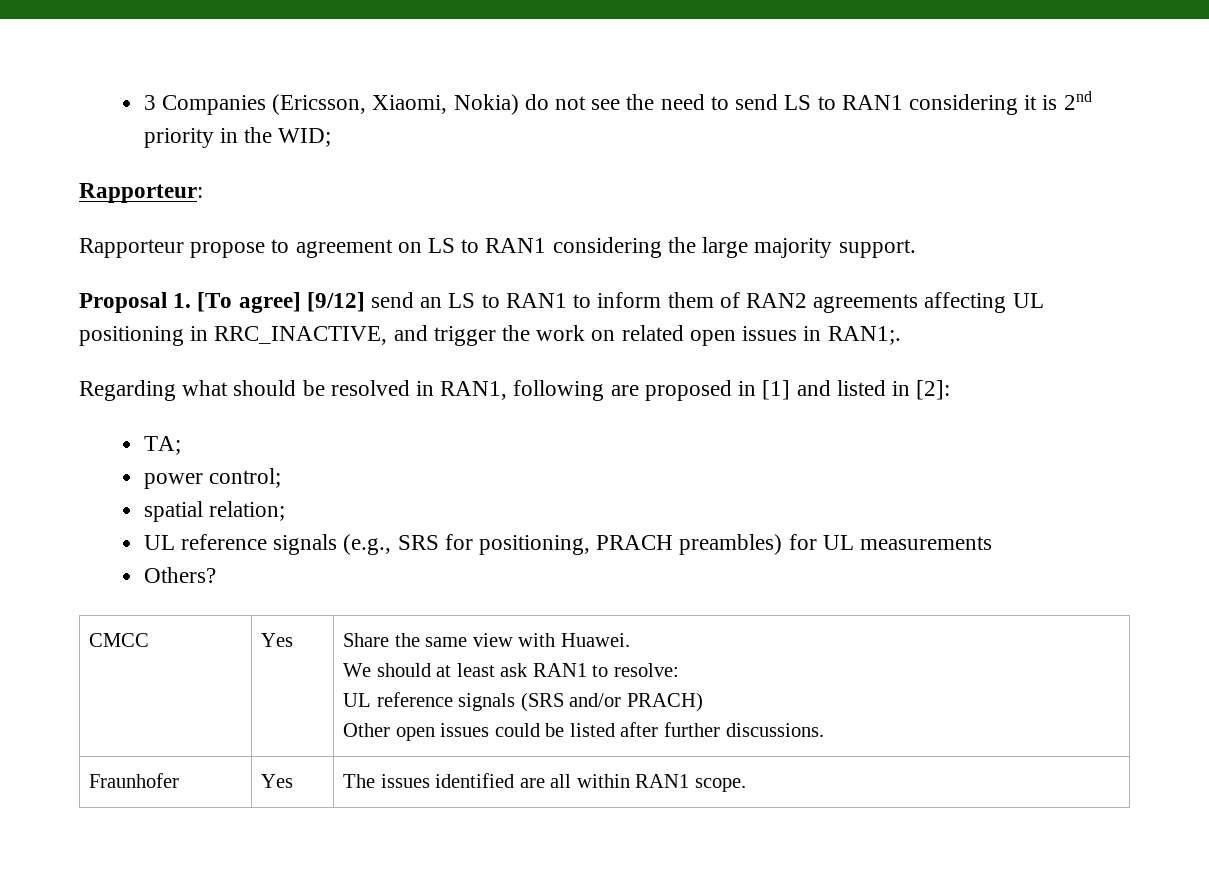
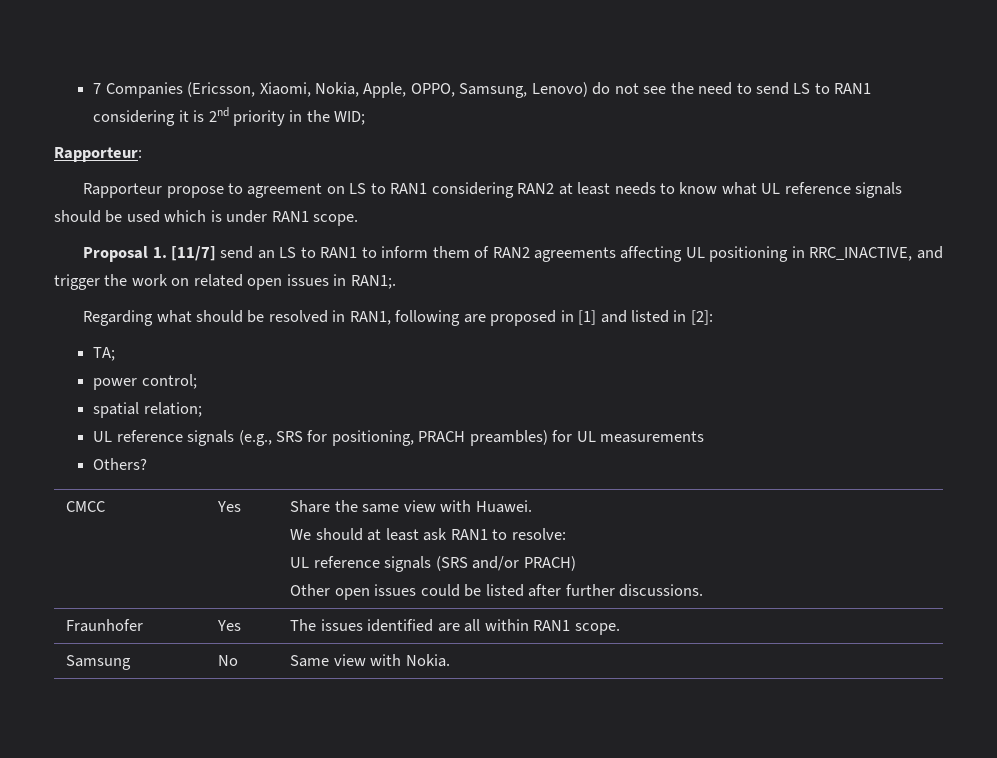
[143,95,156,110] 3 -> [93,83,102,94] 7
[453,94,519,115] Nokia) -> [315,82,588,98] Nokia, Apple, OPPO, Samsung, Lenovo)
[667,237,916,258] the large majority support. -> [517,182,903,198] [54,210,359,226] RAN2 at least needs to know what UL reference signals should be used which is under RAN1 scope.
[197,292,365,313] [To agree] [9/12] -> [170,246,216,261] [11/7]
(747, 785) none -> [66,655,132,670] [218,655,239,666] [290,654,450,667] // Samsung | No | Same view with Nokia.

